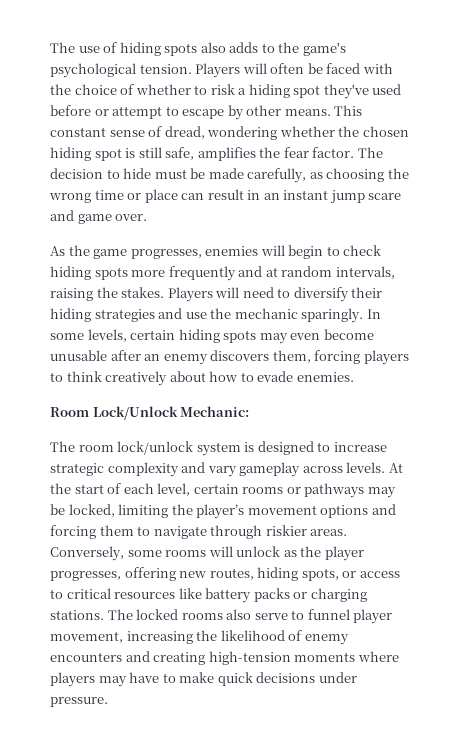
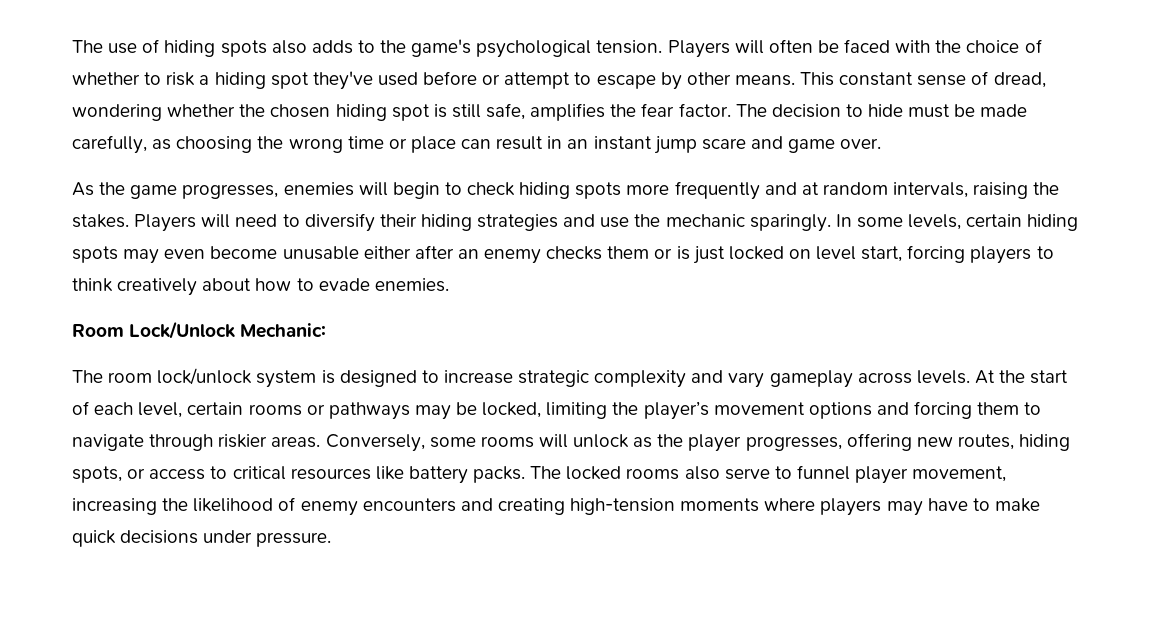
(107, 355) none -> [363,246,411,259] either
[210,350,311,363] discovers them, -> [546,246,903,264] checks them or is just locked on level start,
[253,588,367,602] [50,610,104,620] packs or charging stations. -> [473,466,526,483] packs.

